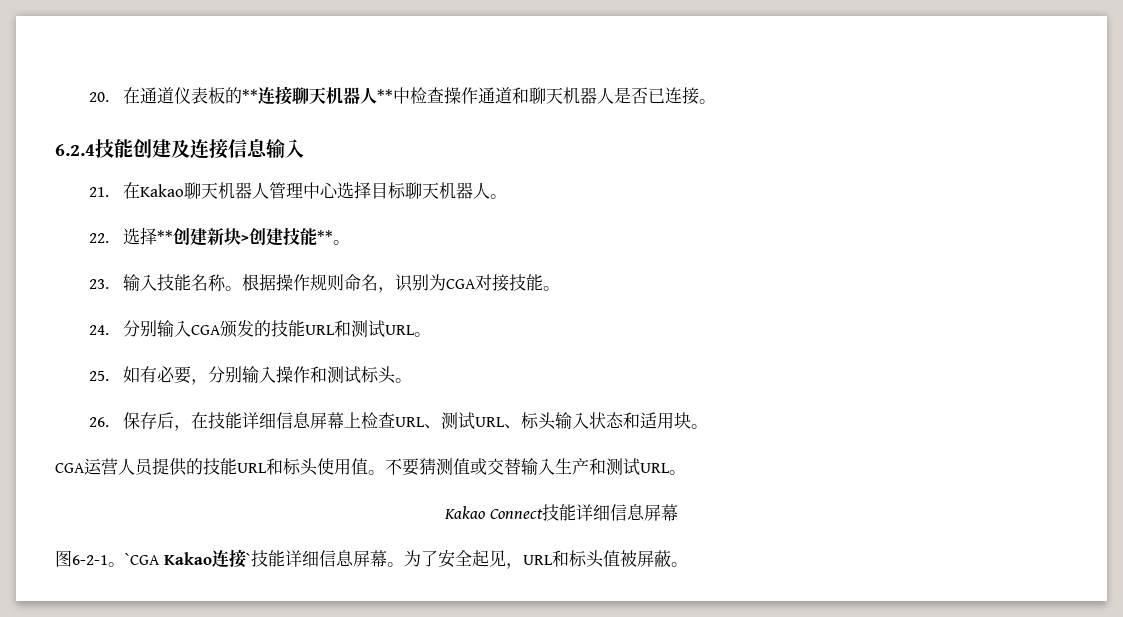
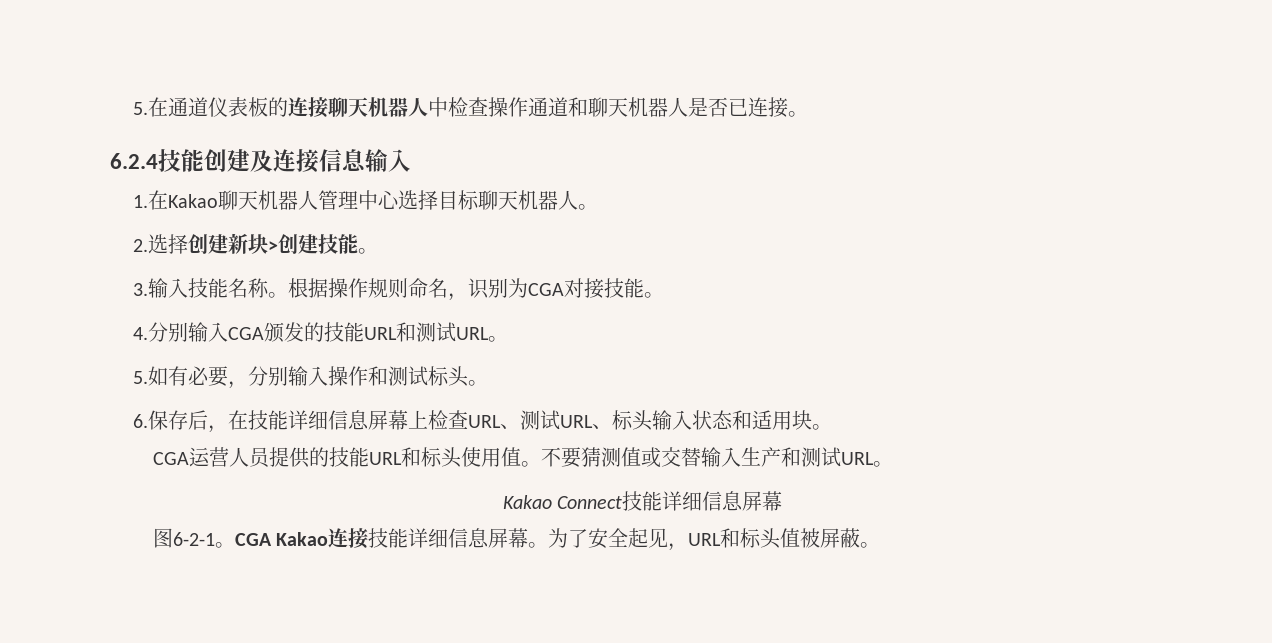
[88,92,109,102] 20. -> [133,102,149,115] 5.
[241,89,258,102] ** -> (289, 107) none
[376,89,393,102] ** -> (429, 107) none
[88,187,109,197] 21. -> [133,195,149,208] 1.
[88,227,173,245] 22.选择** -> [133,234,189,254] 2.选择
[316,230,350,245] [88,279,109,289] **。 // 23. -> [358,248,379,254] [133,283,149,296] 。 // 3.
[88,325,109,335] 24. -> [133,327,149,340] 4.
[88,371,109,381] 25. -> [133,371,149,384] 5.
[88,417,109,427] 26. -> [133,414,149,428] 6.
[125,553,160,565] `CGA -> [234,533,272,546] CGA
[245,553,251,565] ` -> (369, 538) none

